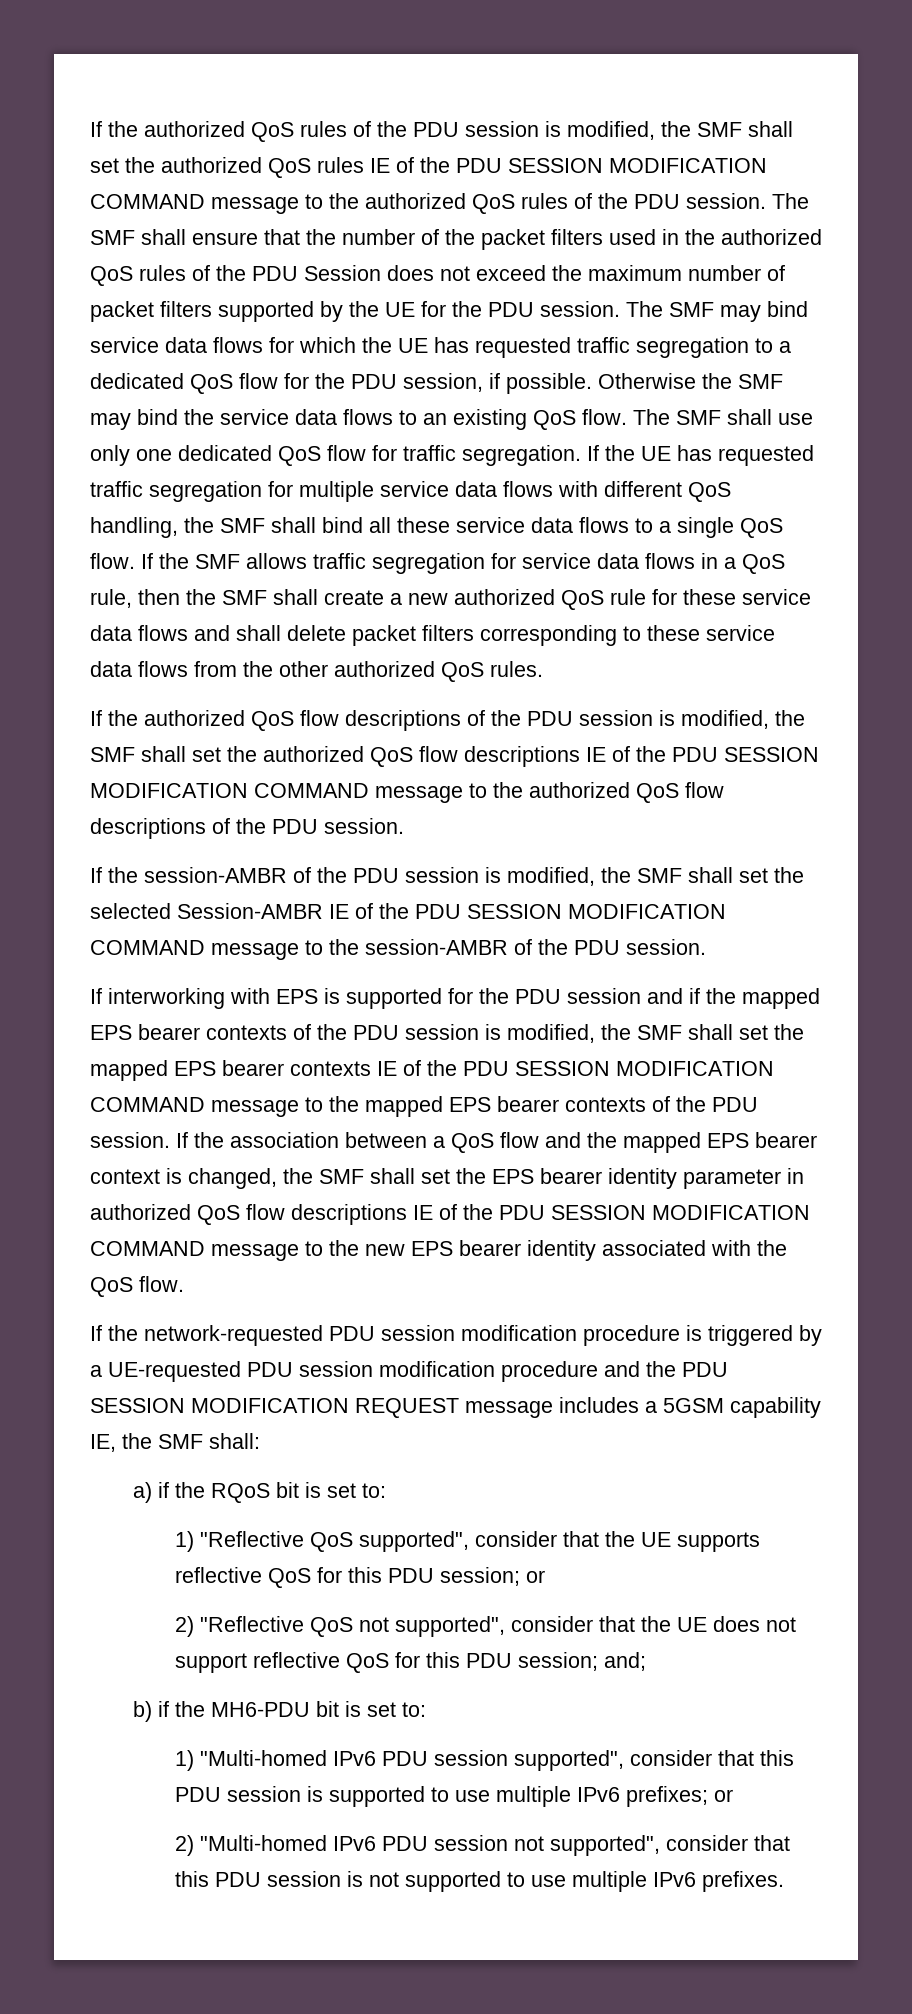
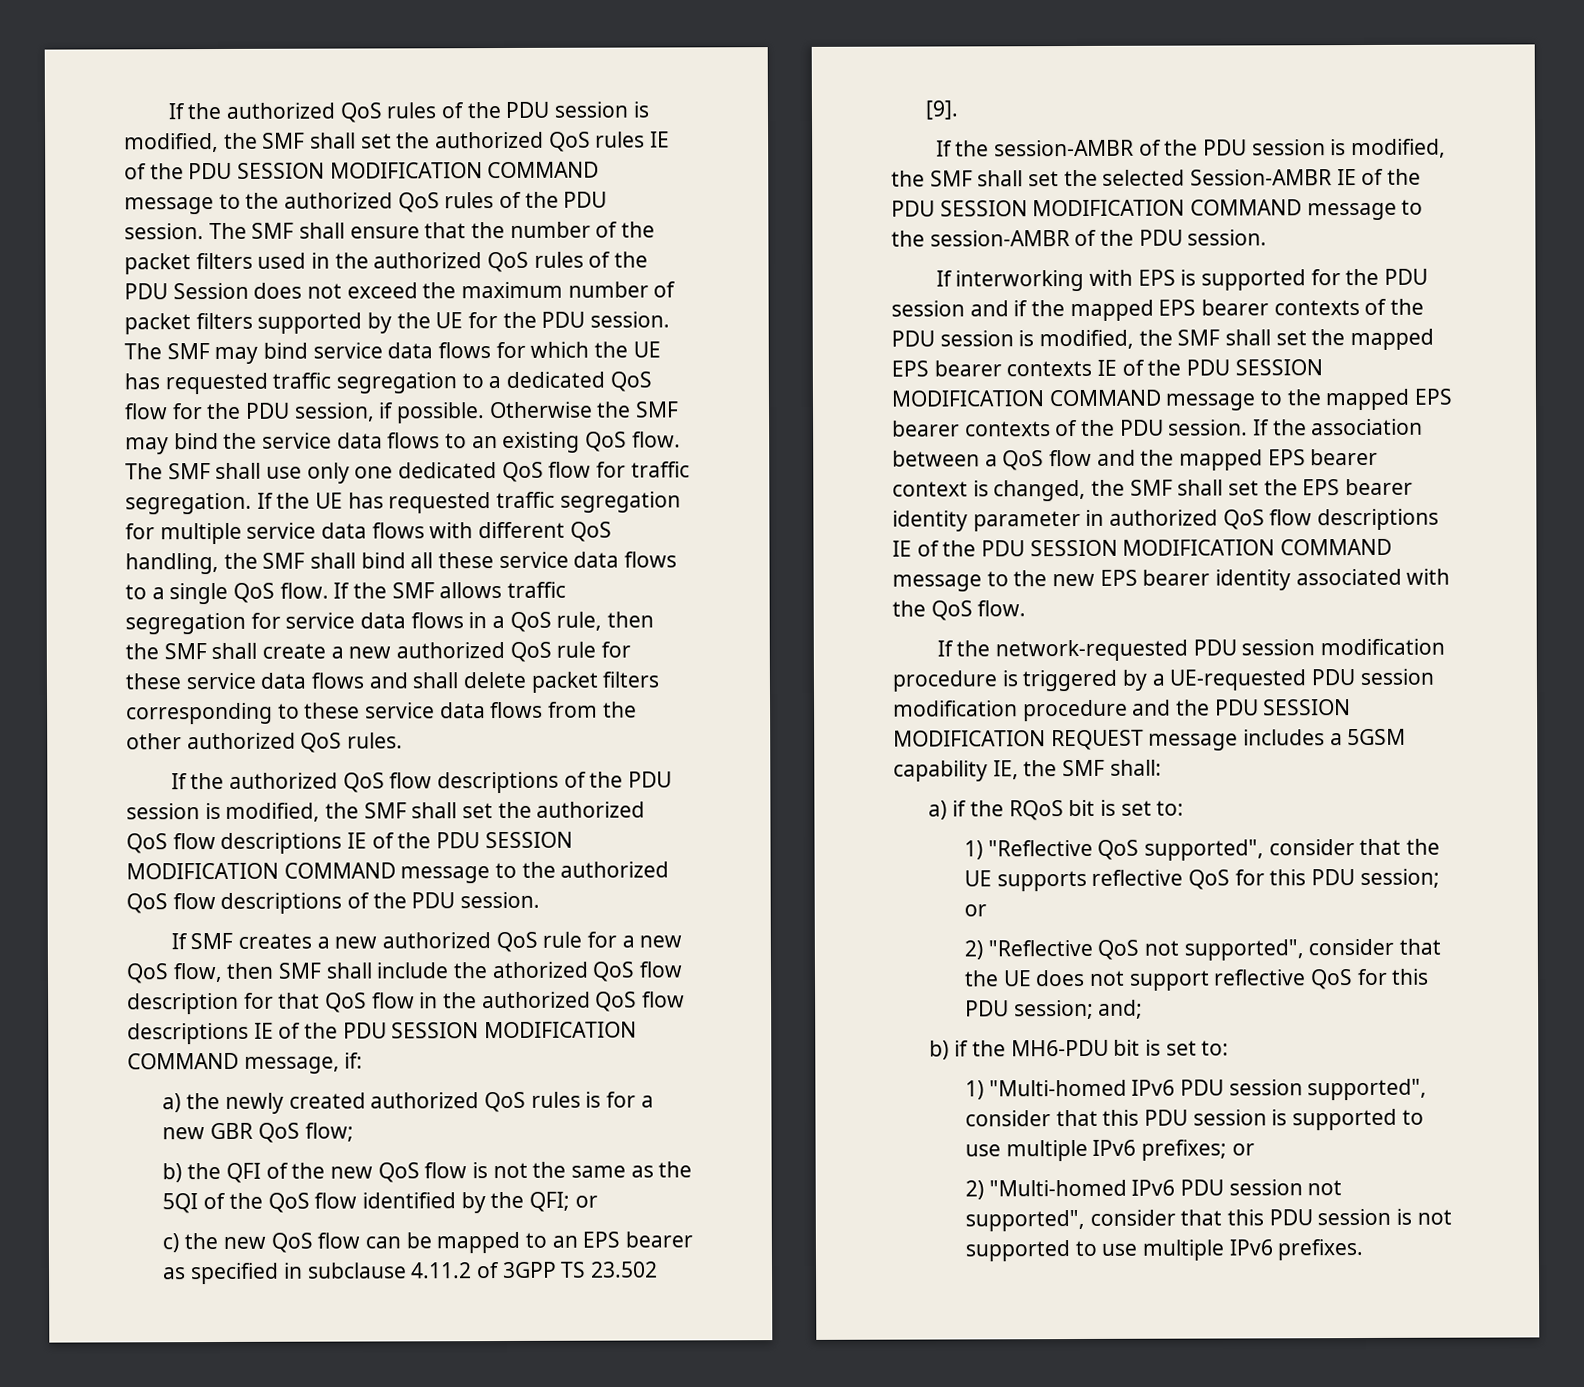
(404, 826) none -> [170,931,683,953] [126,961,683,984] [127,991,686,1015] [127,1021,638,1045] [127,1052,364,1074] [162,1091,654,1114] [162,1122,354,1143] [162,1161,693,1183] [162,1191,598,1214] [162,1231,693,1254] [162,1261,658,1285] [925,100,959,120] // If SMF creates a new authorized QoS rule for a new QoS flow, then SMF shall include the athorized QoS flow description for that QoS flow in the authorized QoS flow descriptions IE of the PDU SESSION MODIFICATION COMMAND message, if: // a) the newly created authorized QoS rules is for a new GBR QoS flow; // b) the QFI of the new QoS flow is not the same as the 5QI of the QoS flow identified by the QFI; or // c) the new QoS flow can be mapped to an EPS bearer as specified in subclause 4.11.2 of 3GPP TS 23.502 [9].

